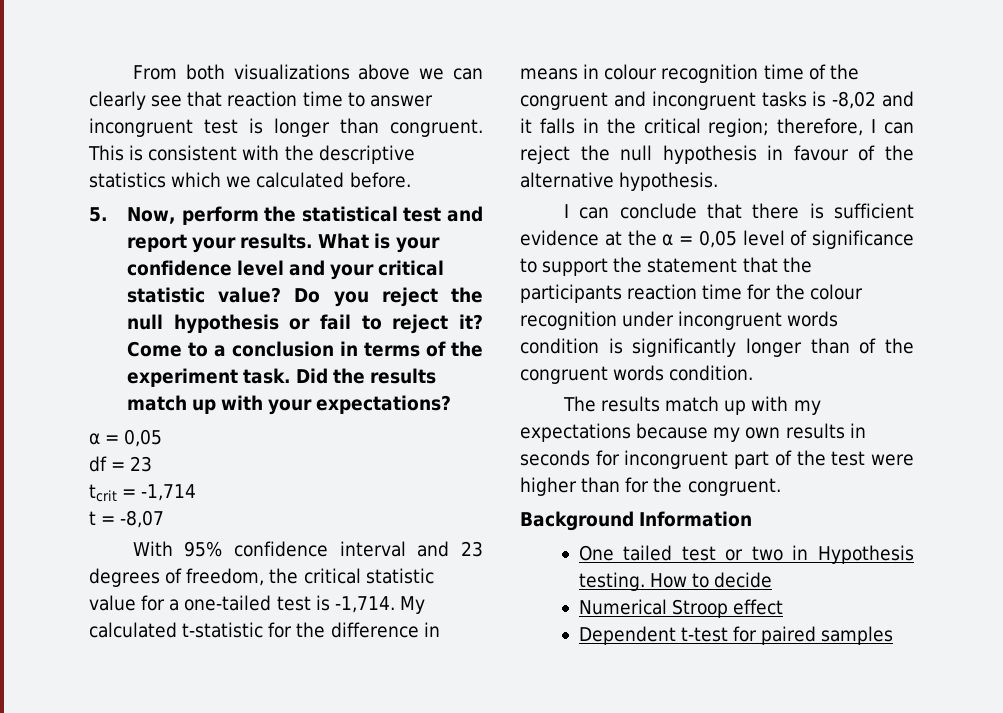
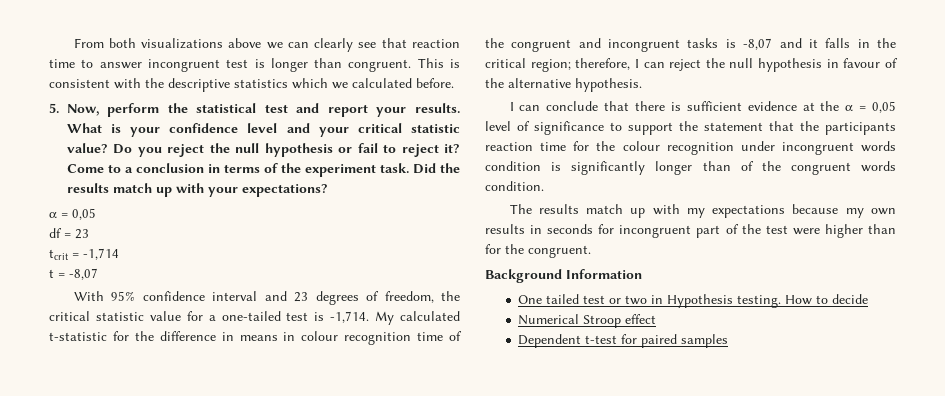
[832,91,877,109] -8,02 -> [743,38,773,50] -8,07

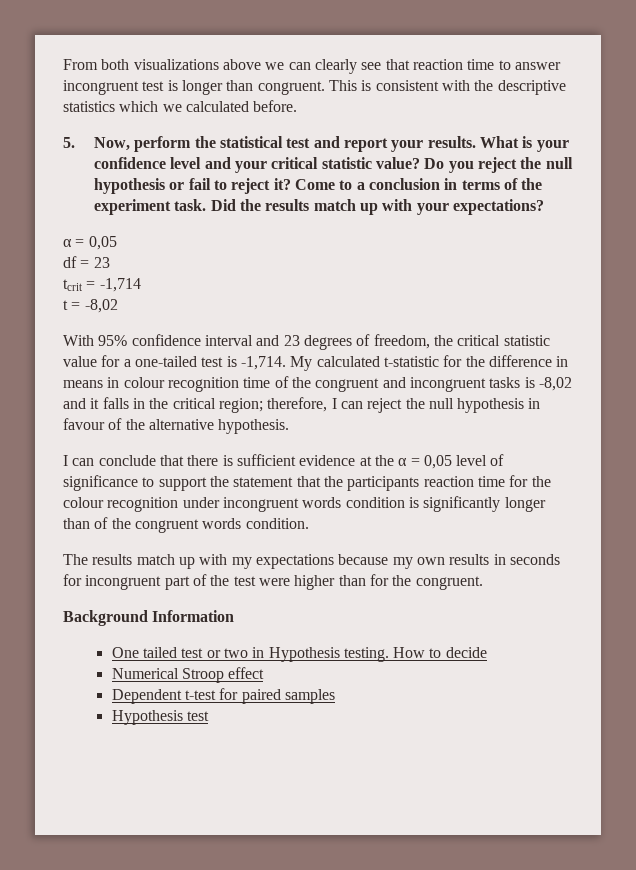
[69,268,98,280] -8,07 -> [84,299,118,313] -8,02
[743,38,773,50] -8,07 -> [538,377,572,391] -8,02
(729, 341) none -> [111,710,209,725] // Hypothesis test

